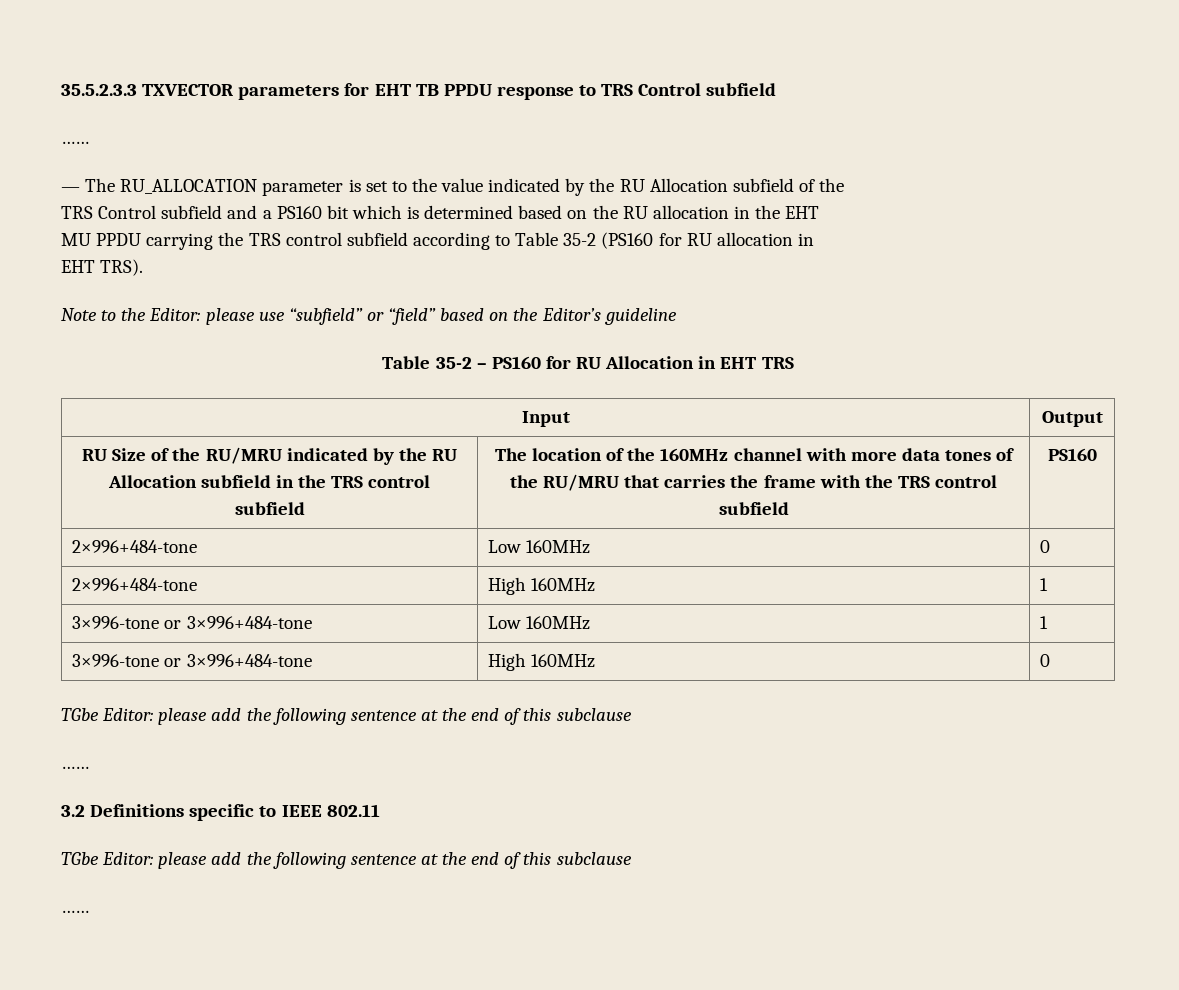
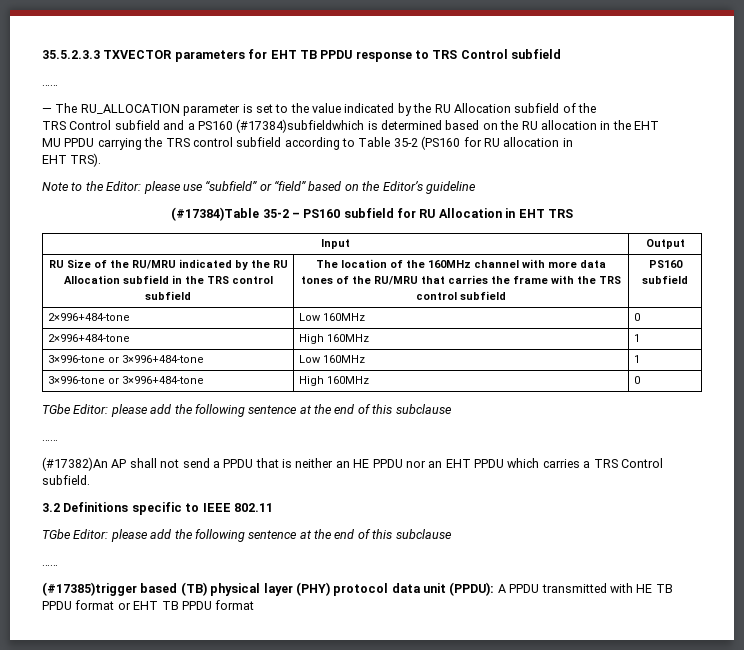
[326,205,402,219] bit which -> [236,119,365,133] (#17384)subfieldwhich
[382,356,431,369] Table -> [171,207,260,221] (#17384)Table
(541, 362) none -> [343,208,394,218] subfield
(1097, 454) none -> [642,275,688,284] subfield
(89, 767) none -> [42,457,663,471] [42,475,90,485] // (#17382)An AP shall not send a PPDU that is neither an HE PPDU nor an EHT PPDU which carries a TRS Control subfield.
(89, 911) none -> [42,582,673,596] [42,600,255,610] // (#17385)trigger based (TB) physical layer (PHY) protocol data unit (PPDU): A PPDU transmitted with HE TB PPDU format or EHT TB PPDU format

